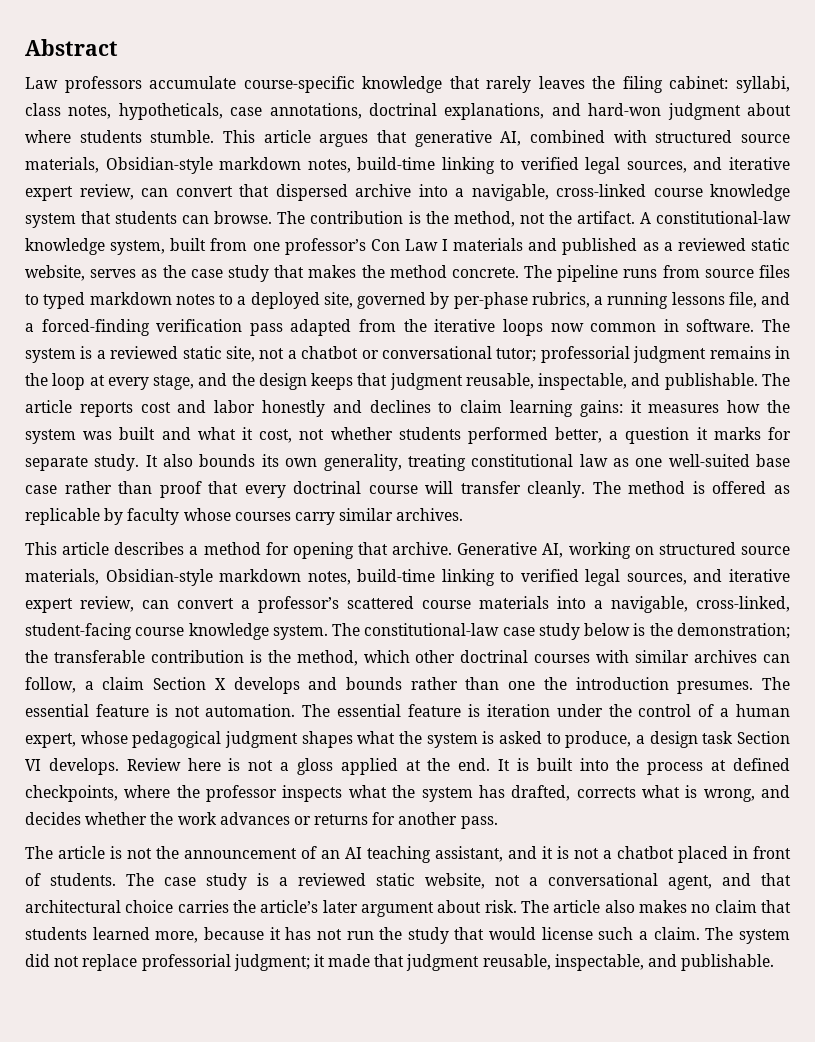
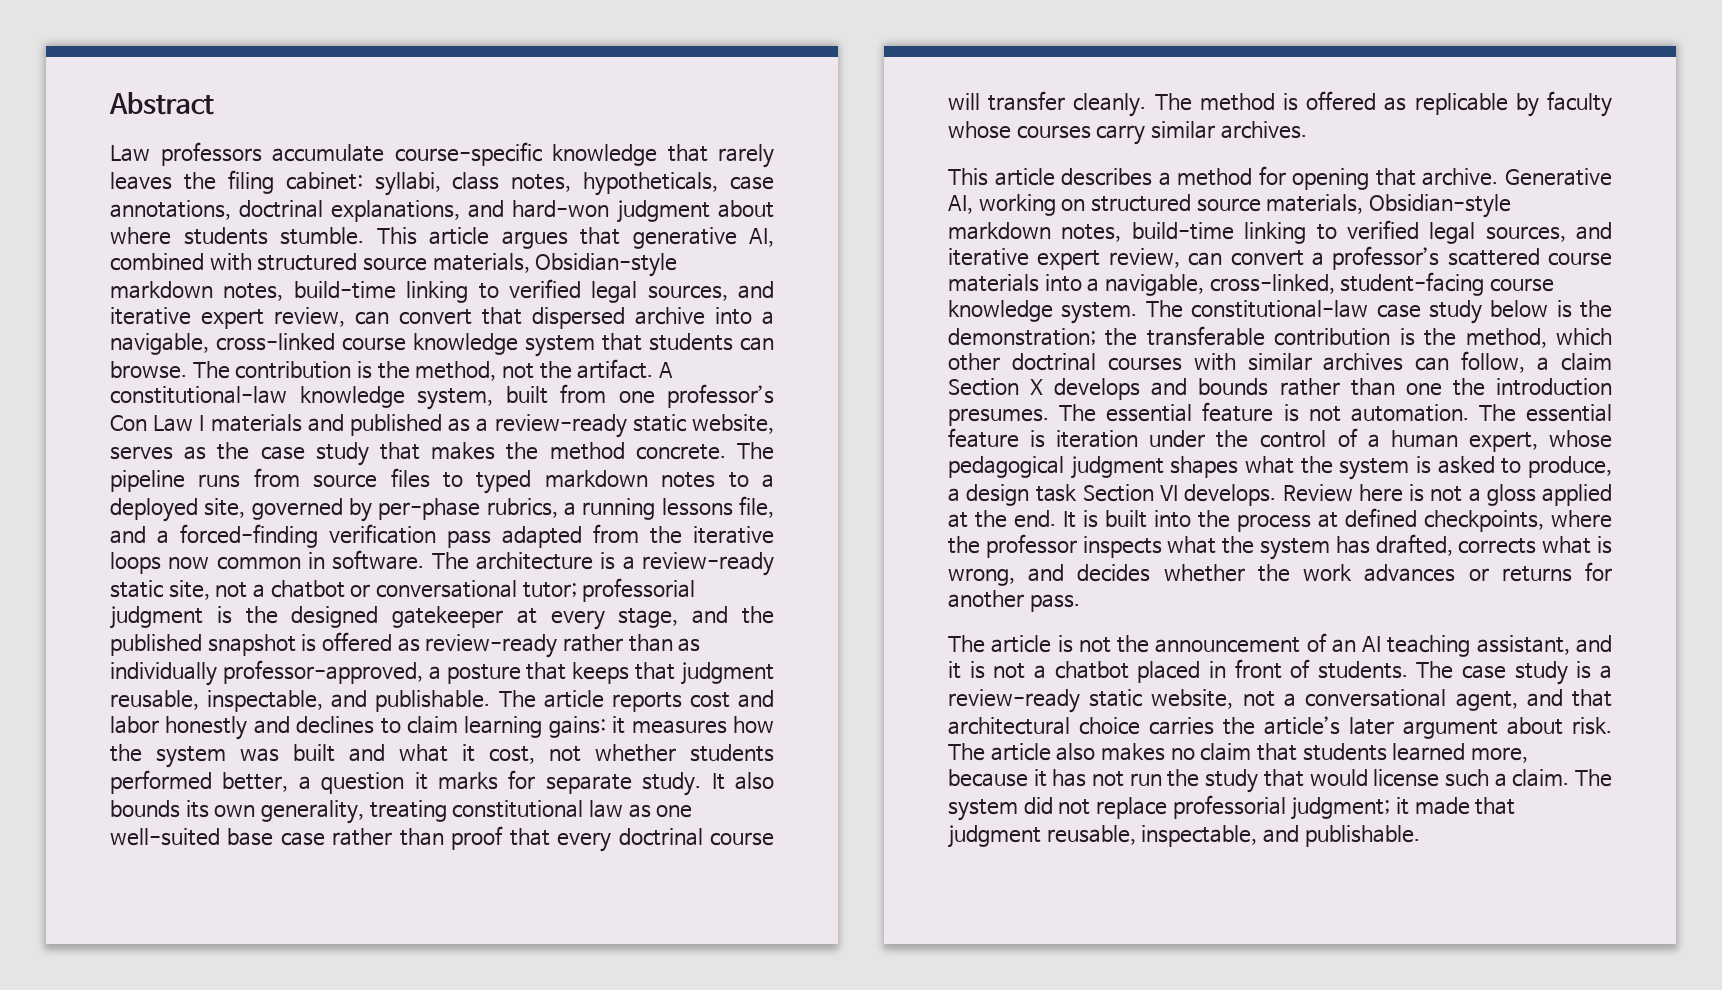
[677,238,746,251] reviewed -> [494,414,627,438] review-ready
[25,346,179,363] system is a reviewed -> [476,552,775,576] architecture is a review-ready
[709,346,790,359] [25,373,86,390] remains in the loop -> [216,606,504,628] is the designed gatekeeper
[258,373,307,390] design -> [110,632,701,658] [110,660,567,686] published snapshot is offered as review-ready rather than as individually professor-approved, a posture that
[298,873,366,886] reviewed -> [948,689,1080,713] review-ready

